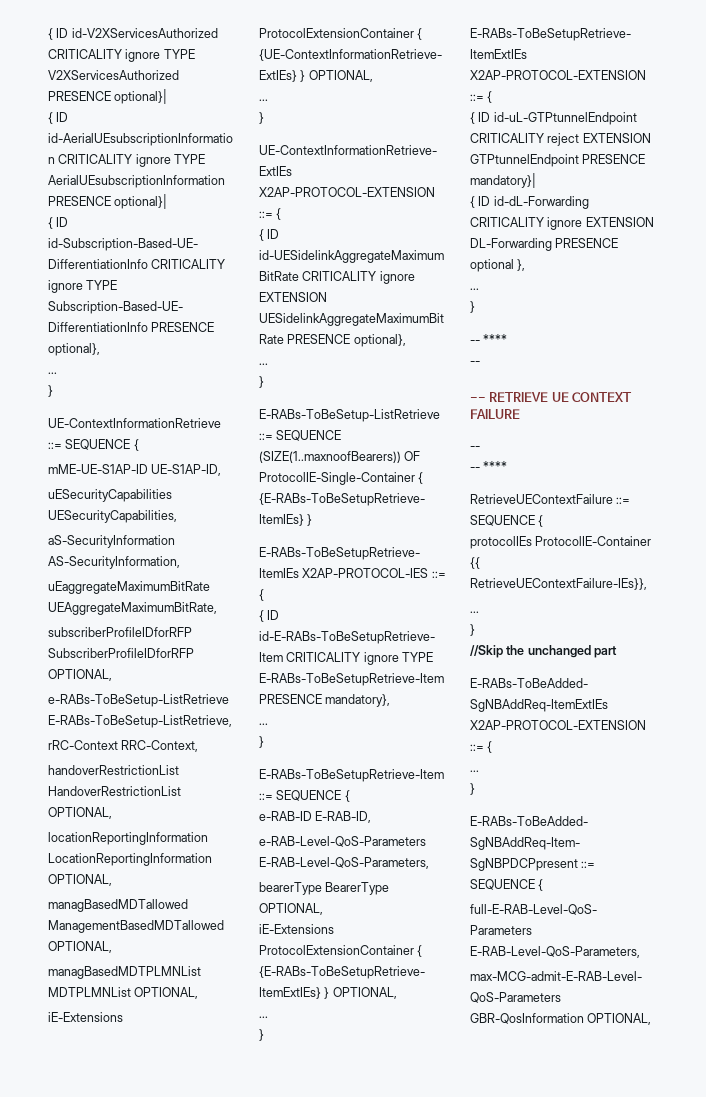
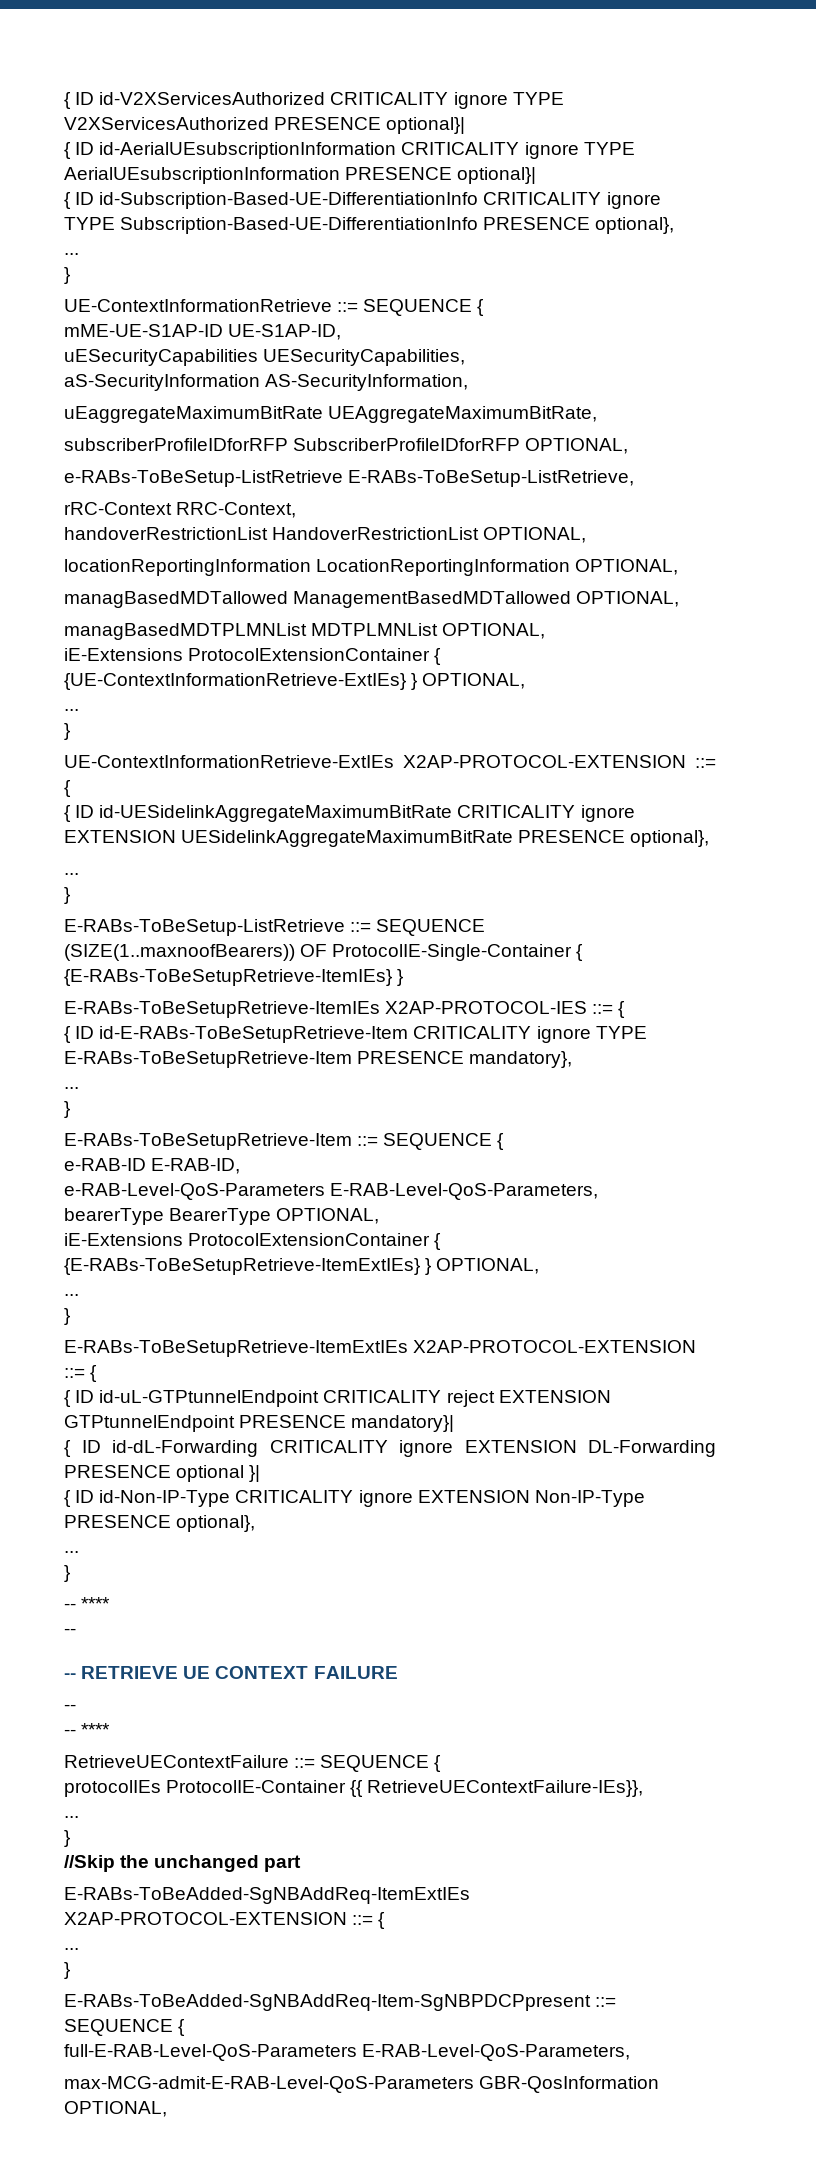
[517,259,526,271] }, -> [249,1465,261,1482] [64,1490,645,1507] [64,1515,256,1532] }| // { ID id-Non-IP-Type CRITICALITY ignore EXTENSION Non-IP-Type PRESENCE optional},

